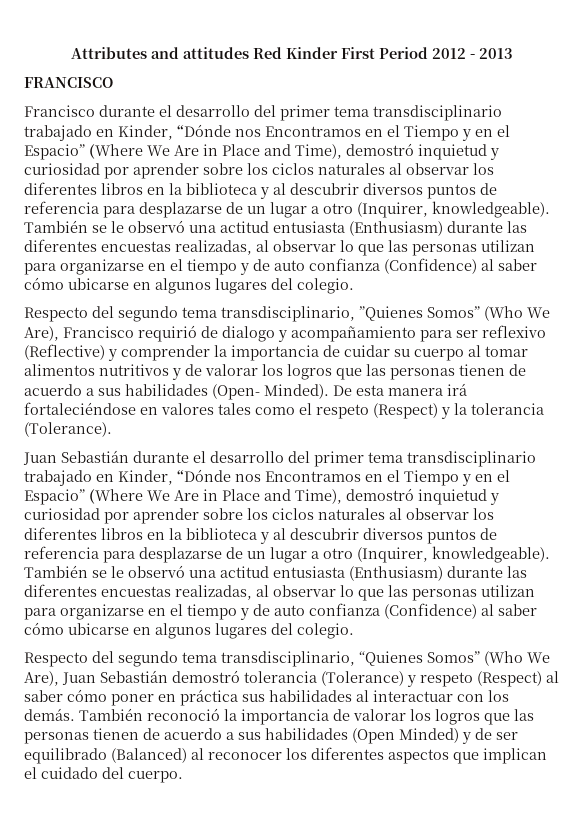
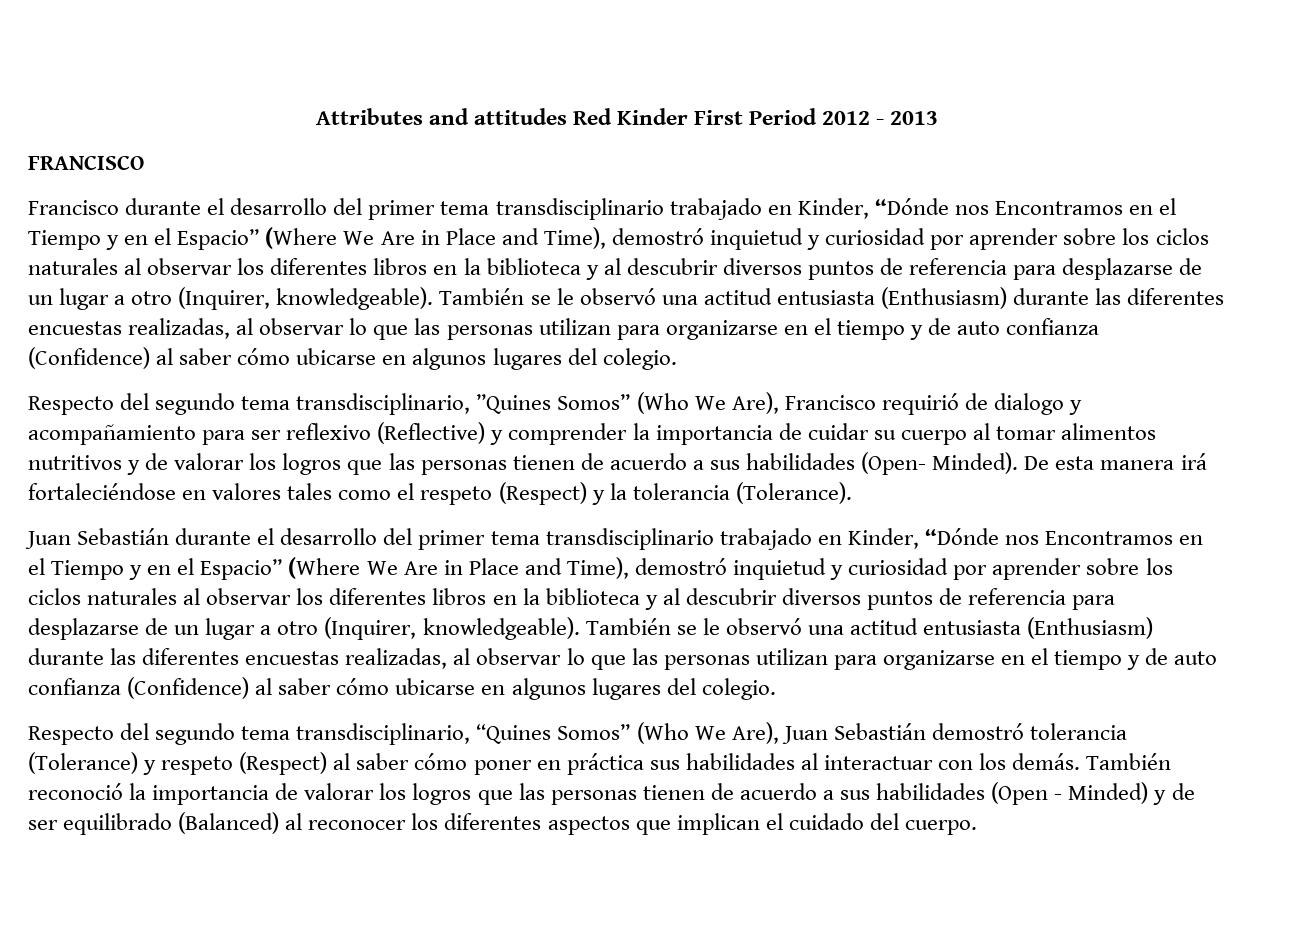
[359,306,423,321] ”Quienes -> [476,394,552,414] ”Quines
[359,651,423,666] “Quienes -> [476,724,552,744] “Quines
(395, 736) none -> [1054,794,1063,800] -

